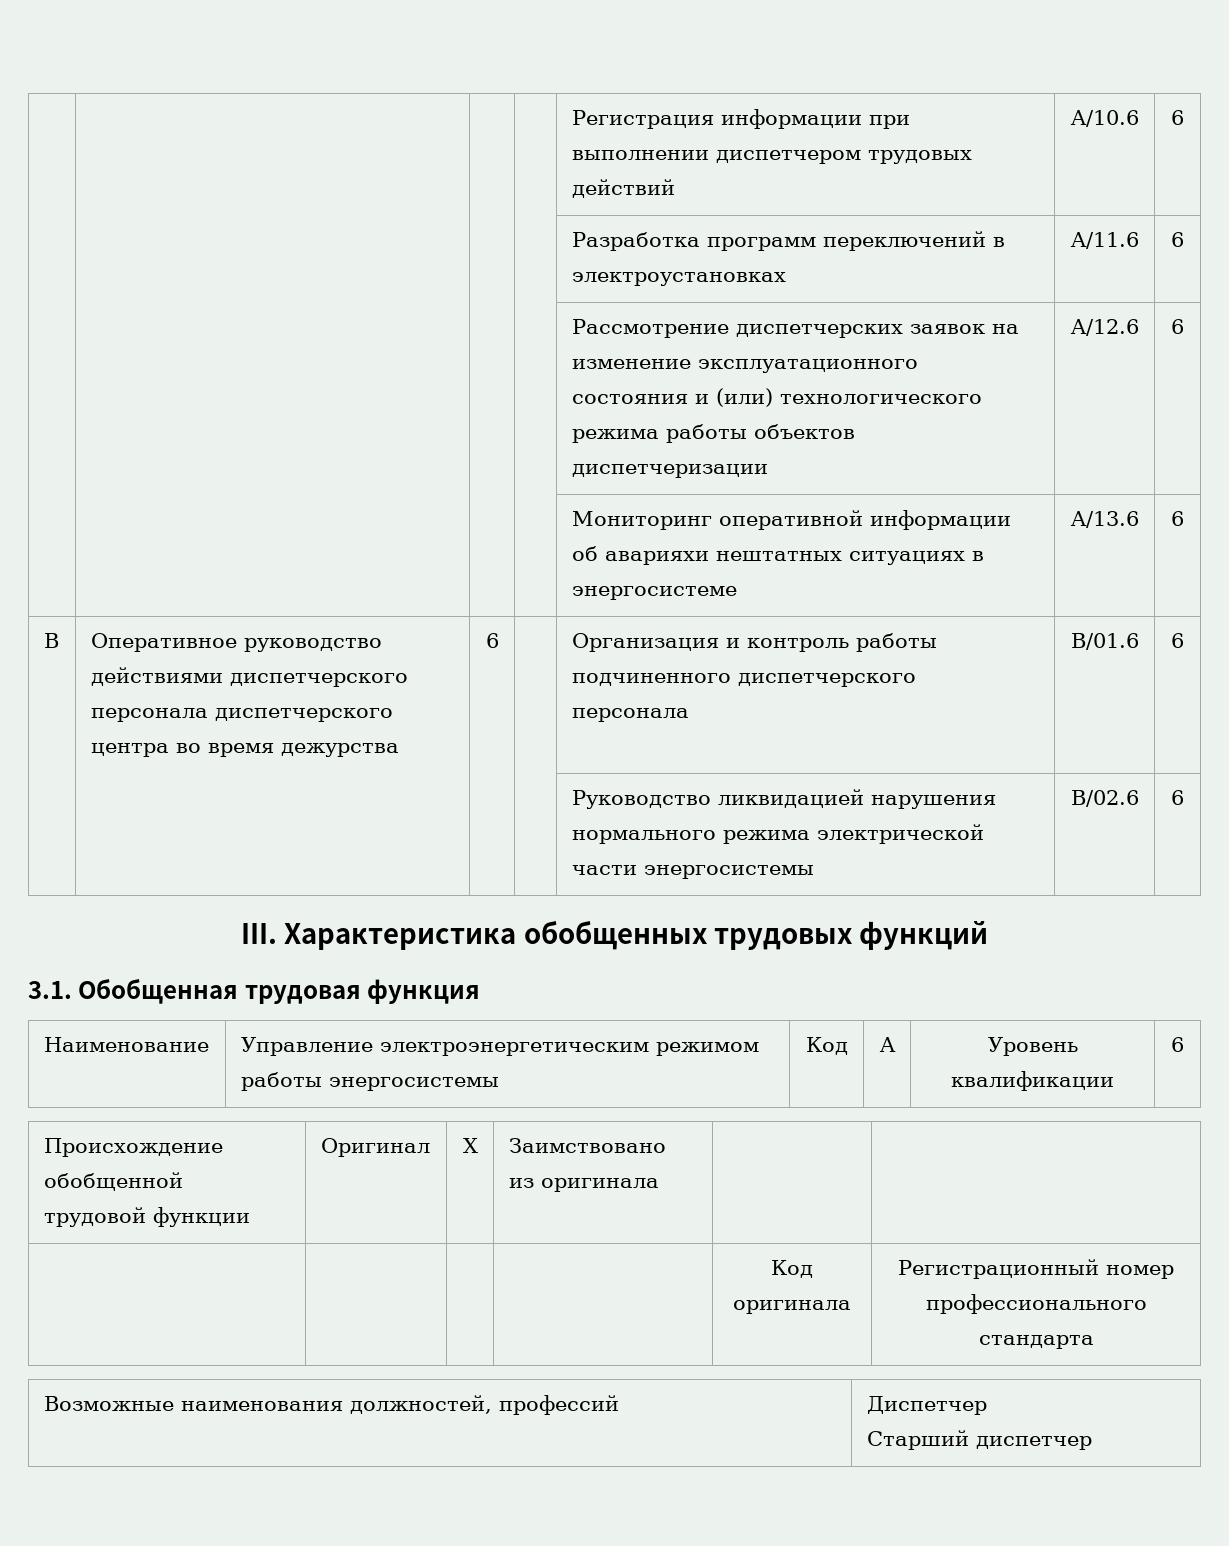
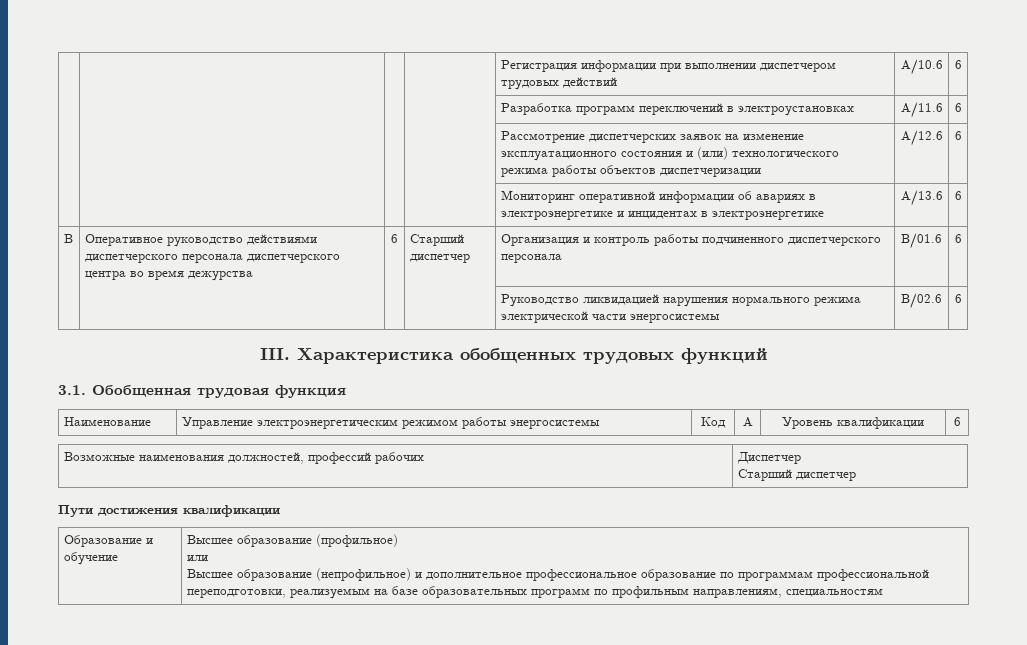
[604,551,984,565] [571,586,737,600] аварияхи нештатных ситуациях в энергосистеме -> [755,194,816,203] [500,211,824,220] авариях в электроэнергетике и инцидентах в электроэнергетике
(499, 640) none -> [409,234,464,246] [409,254,470,263] Старший диспетчер
[43,1138,223,1157] [43,1172,183,1191] [43,1207,250,1227] [320,1138,430,1157] [462,1138,478,1153] [508,1138,666,1153] [508,1178,659,1192] [771,1260,813,1278] [733,1300,851,1314] [898,1259,1174,1279] [925,1294,1147,1314] [978,1335,1094,1349] // Происхождение обобщенной трудовой функции | Оригинал | X | Заимствовано из оригинала | | // | | | | Код оригинала | Регистрационный номер профессионального стандарта -> (961, 421) none
(619, 1405) none -> [374,452,424,464] рабочих
(1092, 1443) none -> [58,505,280,517] [63,535,153,547] [63,552,118,565] [186,534,398,547] [186,555,208,561] [186,568,929,581] [186,586,883,599] // Пути достижения квалификации // Образование и обучение | Высшее образование (профильное) // или // Высшее образование (непрофильное) и дополнительное профессиональное образование по программам профессиональной переподготовки, реализуемым на базе образовательных программ по профильным направлениям, специальностям

